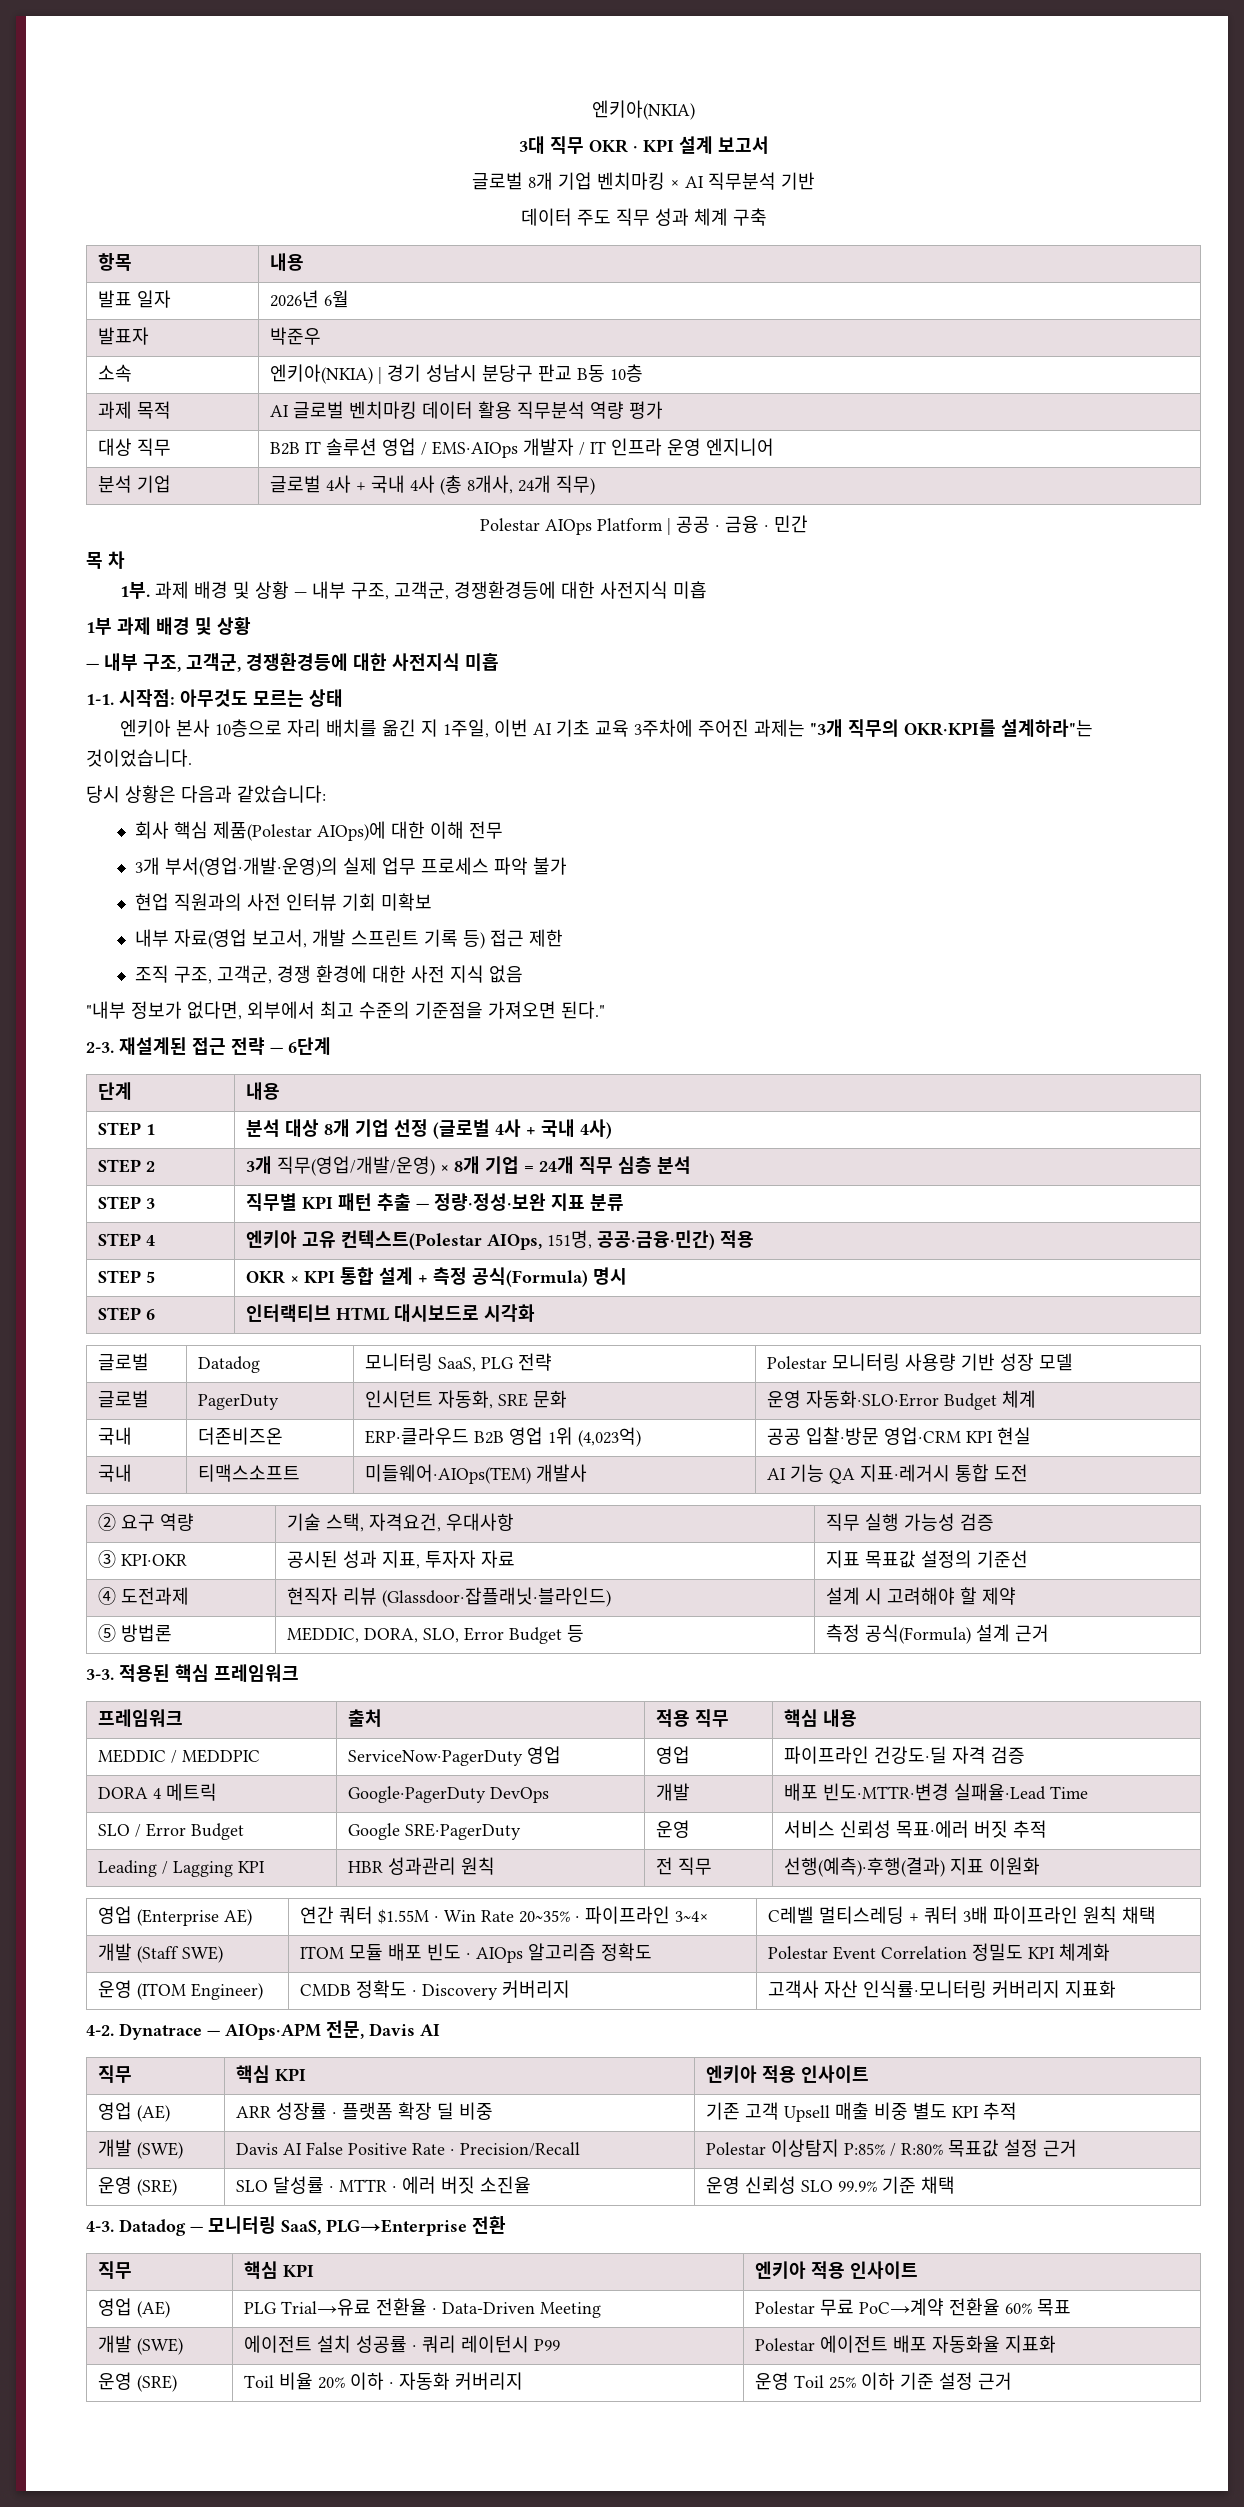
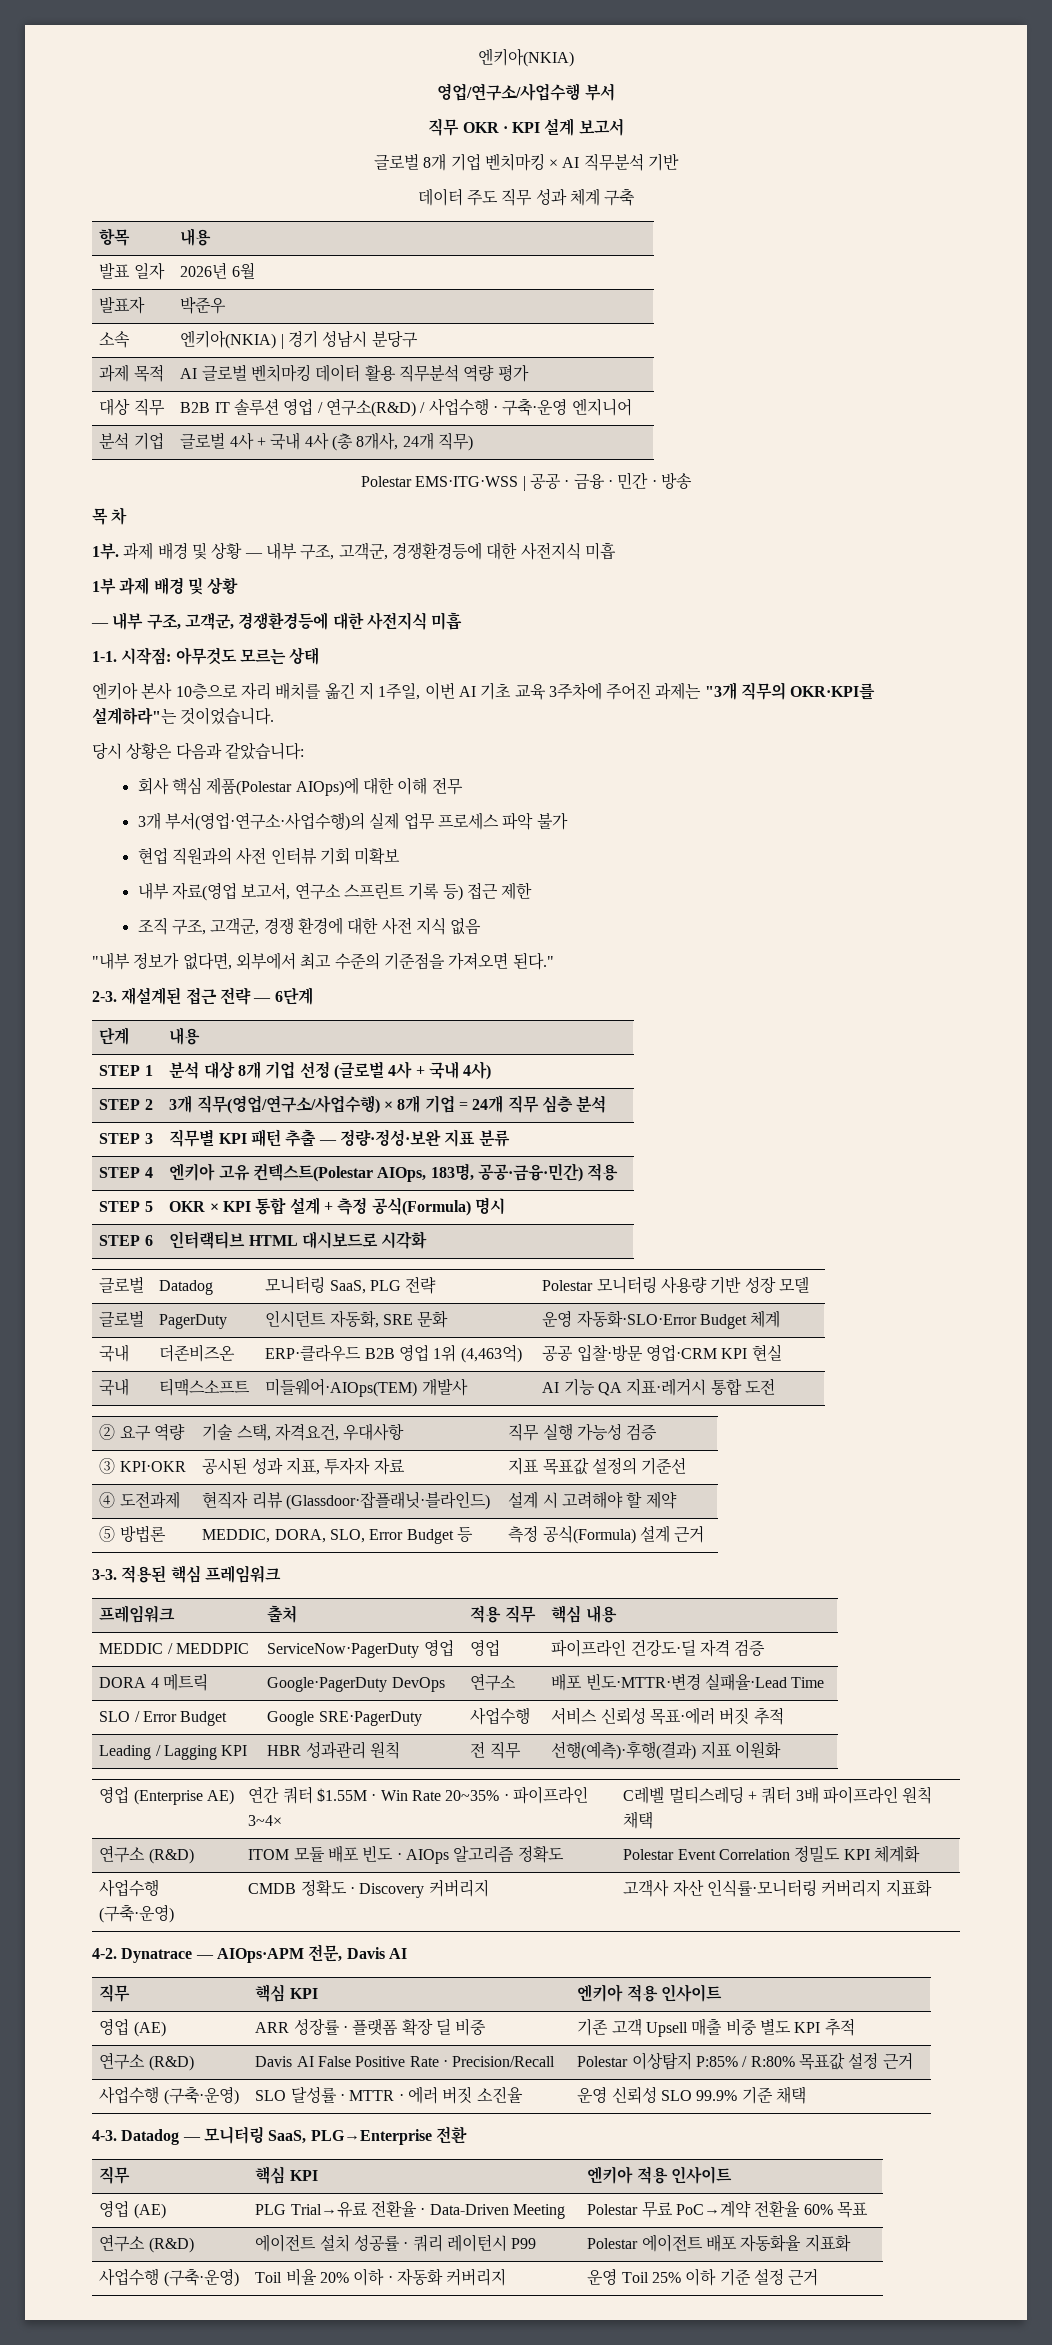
[518,136,545,154] 3대 -> [437,83,615,101] 영업/연구소/사업수행 부서 //
[538,364,644,382] 판교 B동 10층 -> (418, 339) none
[432,438,702,458] EMS·AIOps 개발자 / IT 인프라 운영 -> [326,398,568,417] 연구소(R&D) / 사업수행 · 구축·운영
[544,518,663,535] AIOps Platform -> [415,476,519,487] EMS·ITG·WSS
(808, 524) none -> [651,472,692,489] · 방송
[164,857,338,877] 부서(영업·개발·운영)의 -> [165,812,366,831] 부서(영업·연구소·사업수행)의
[311,929,346,947] 개발 -> [294,882,341,900] 연구소
[277,1156,436,1176] 직무(영업/개발/운영) -> [196,1095,380,1114] 직무(영업/연구소/사업수행)
[547,1230,593,1249] 151명, -> [430,1163,474,1181] 183명,
[578,1427,642,1447] (4,023억) -> [460,1344,522,1363] (4,463억)
[656,1783,691,1801] 개발 -> [470,1673,517,1691] 연구소
[656,1820,691,1838] 운영 -> [470,1707,531,1725] 사업수행
[98,1943,224,1963] 개발 (Staff SWE) -> [99,1845,194,1864] 연구소 (R&D)
[98,1980,264,2000] 운영 (ITOM Engineer) -> [99,1879,160,1897] [99,1904,175,1923] 사업수행 (구축·운영)
[98,2139,184,2159] 개발 (SWE) -> [99,2052,194,2071] 연구소 (R&D)
[98,2176,178,2196] 운영 (SRE) -> [99,2086,239,2105] 사업수행 (구축·운영)
[98,2335,184,2355] 개발 (SWE) -> [99,2234,194,2253] 연구소 (R&D)
[98,2372,178,2392] 운영 (SRE) -> [99,2268,239,2287] 사업수행 (구축·운영)

